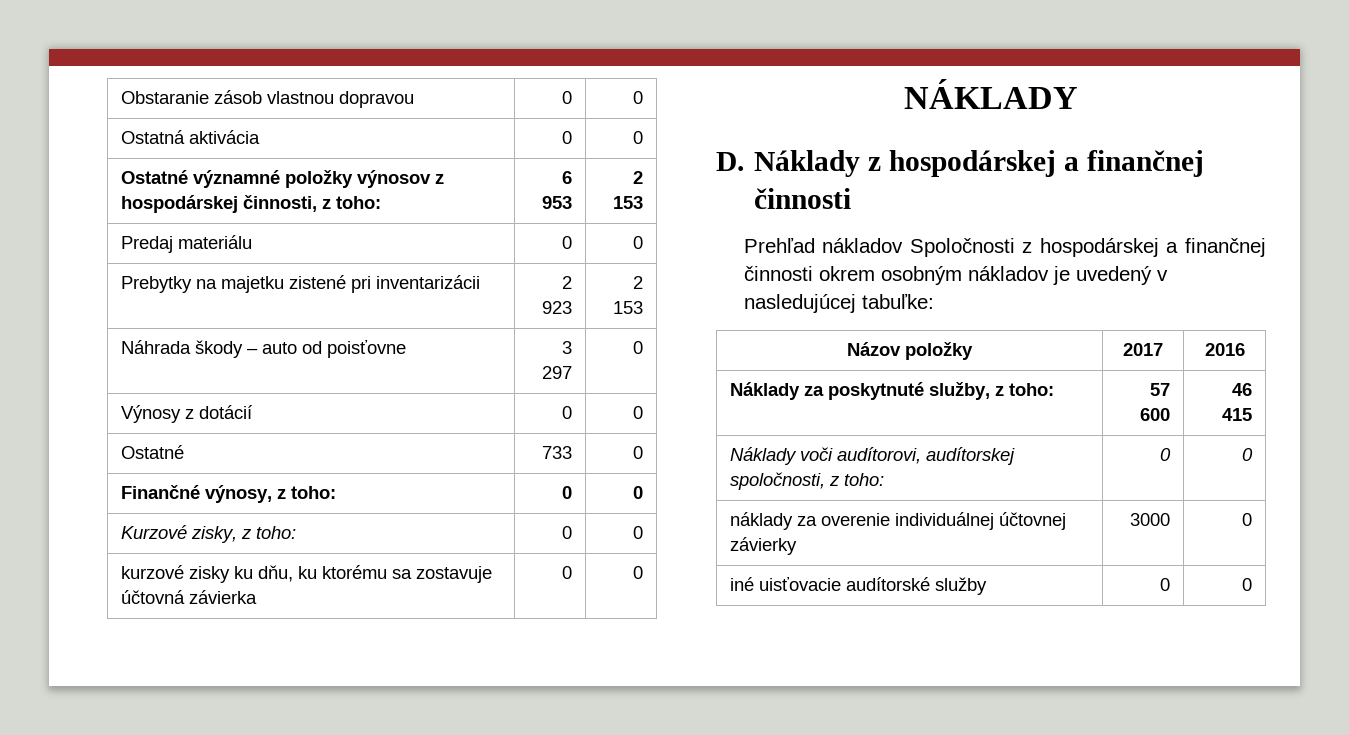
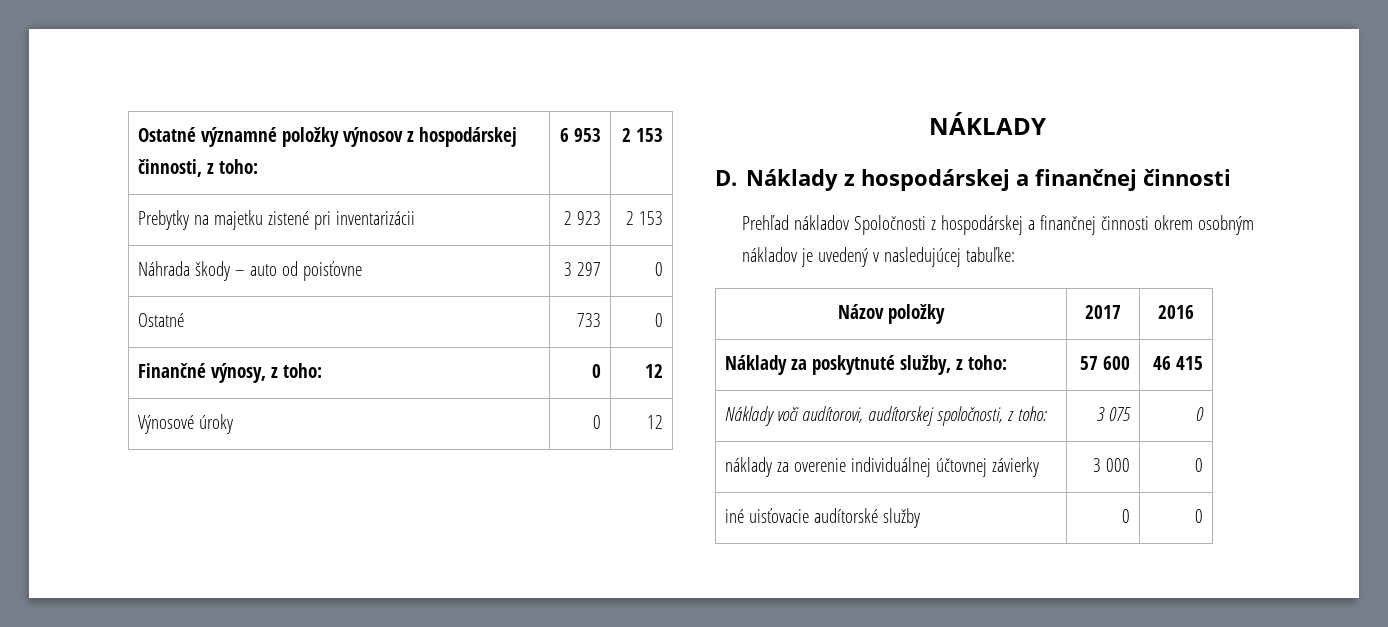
[121,90,415,108] [561,91,572,104] [632,91,643,104] [121,130,261,144] [561,131,572,144] [632,131,643,144] Obstaranie zásob vlastnou dopravou | 0 | 0 // Ostatná aktivácia | 0 | 0 // -> (138, 134) none
[121,235,253,253] [561,236,572,249] [632,236,643,249] // Predaj materiálu | 0 | 0 -> (663, 135) none
[121,405,254,423] [561,406,572,419] [632,406,643,419] // Výnosy z dotácií | 0 | 0 -> (663, 269) none
[632,486,643,499] [121,525,297,543] [561,526,572,539] [632,526,643,539] [121,565,493,583] [121,590,258,604] [561,566,572,579] [632,566,643,579] 0 // Kurzové zisky, z toho: | 0 | 0 // kurzové zisky ku dňu, ku ktorému sa zostavuje účtovná závierka | 0 | 0 -> [644,364,663,378] [138,414,234,434] [592,415,601,429] [646,415,663,429] 12 // Výnosové úroky | 0 | 12
[1159,448,1171,461] 0 -> [1096,407,1131,421] 3 075
[1129,513,1170,526] 3000 -> [1092,458,1130,472] 3 000

